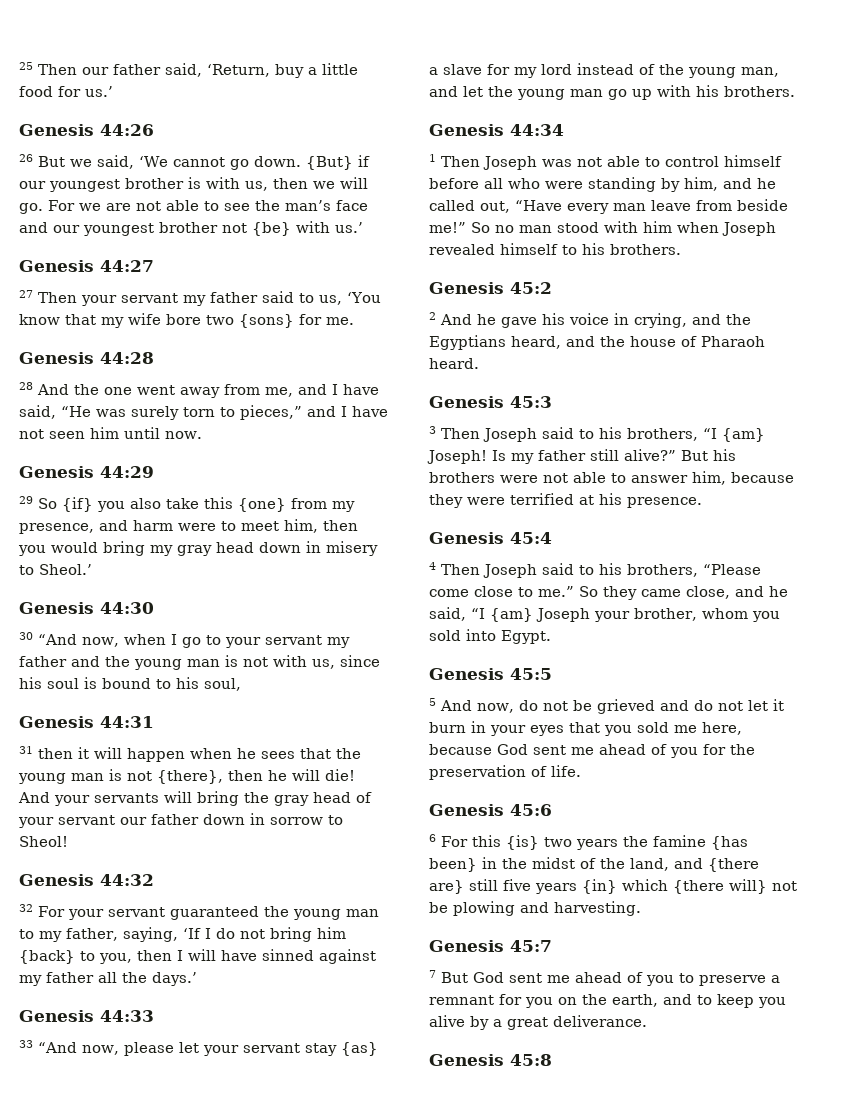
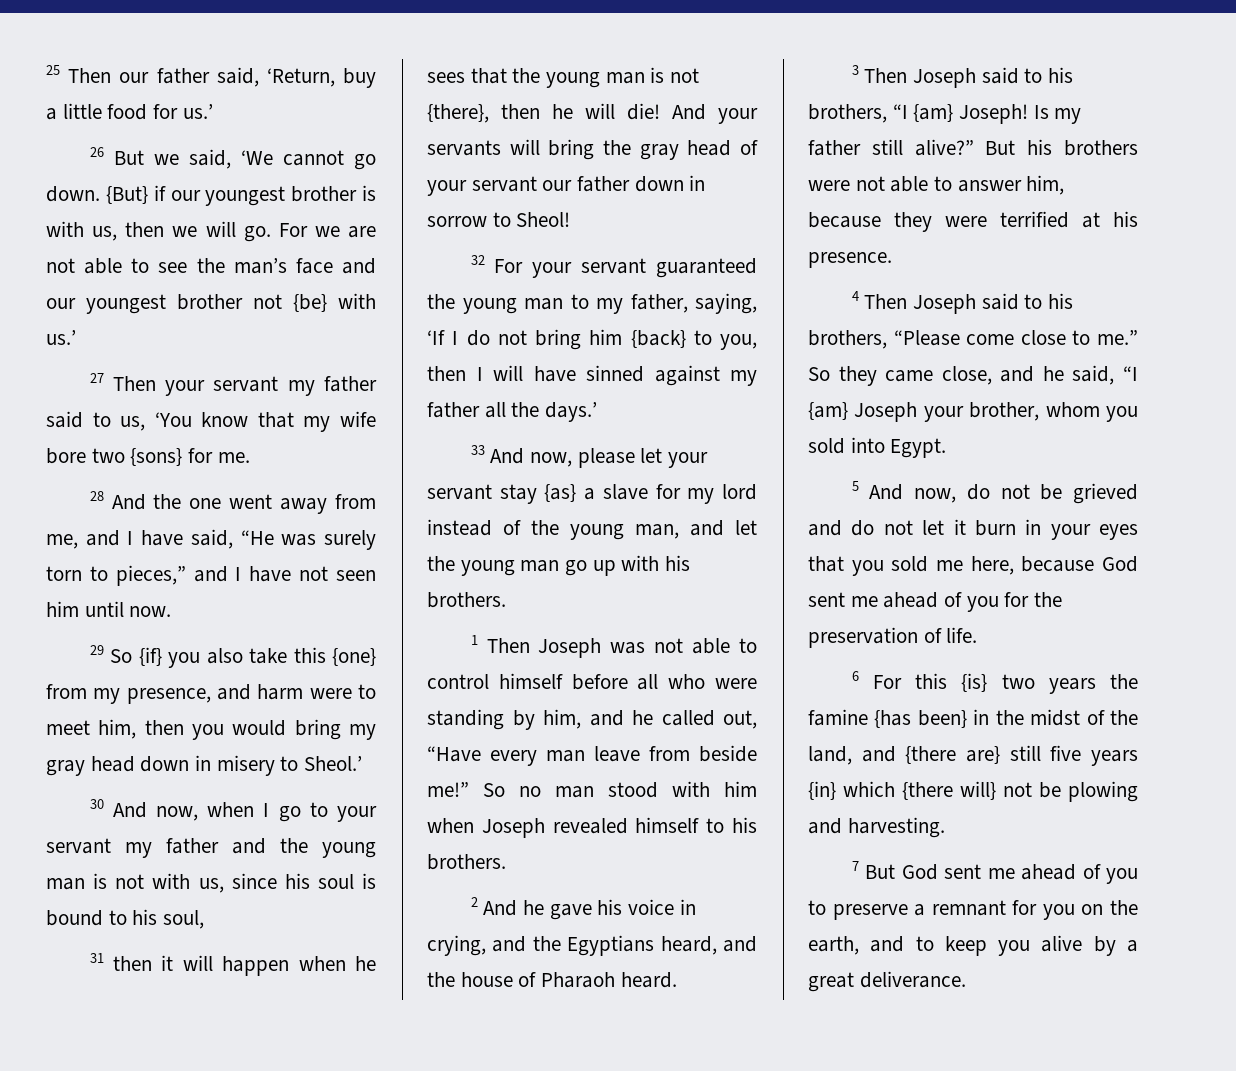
[19,124,154,136] // Genesis 44:26 -> (213, 111) none
[19,260,154,272] // Genesis 44:27 -> (76, 337) none
[19,352,154,364] // Genesis 44:28 -> (250, 457) none
[19,466,154,478] // Genesis 44:29 -> (172, 611) none
[19,602,154,614] // Genesis 44:30 -> (363, 763) none
[38,634,77,645] “And -> [112,802,147,818] And
[19,716,154,728] // Genesis 44:31 -> (205, 919) none
[19,874,154,886] // Genesis 44:32 -> (571, 219) none
[19,1010,154,1022] // Genesis 44:33 -> (598, 412) none
[38,1042,77,1053] “And -> [490,448,525,464] And
[429,124,564,136] // Genesis 44:34 -> (506, 600) none
[429,282,552,294] // Genesis 45:2 -> (506, 862) none
[429,396,552,408] // Genesis 45:3 -> (677, 980) none
[429,532,552,544] // Genesis 45:4 -> (892, 260) none
[429,668,552,680] // Genesis 45:5 -> (947, 448) none
[429,804,552,816] // Genesis 45:6 -> (978, 635) none
[429,940,552,952] // Genesis 45:7 -> (945, 827) none
[429,1054,552,1066] // Genesis 45:8 -> (966, 979) none

